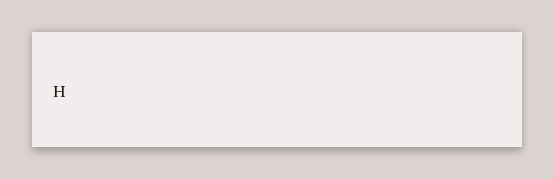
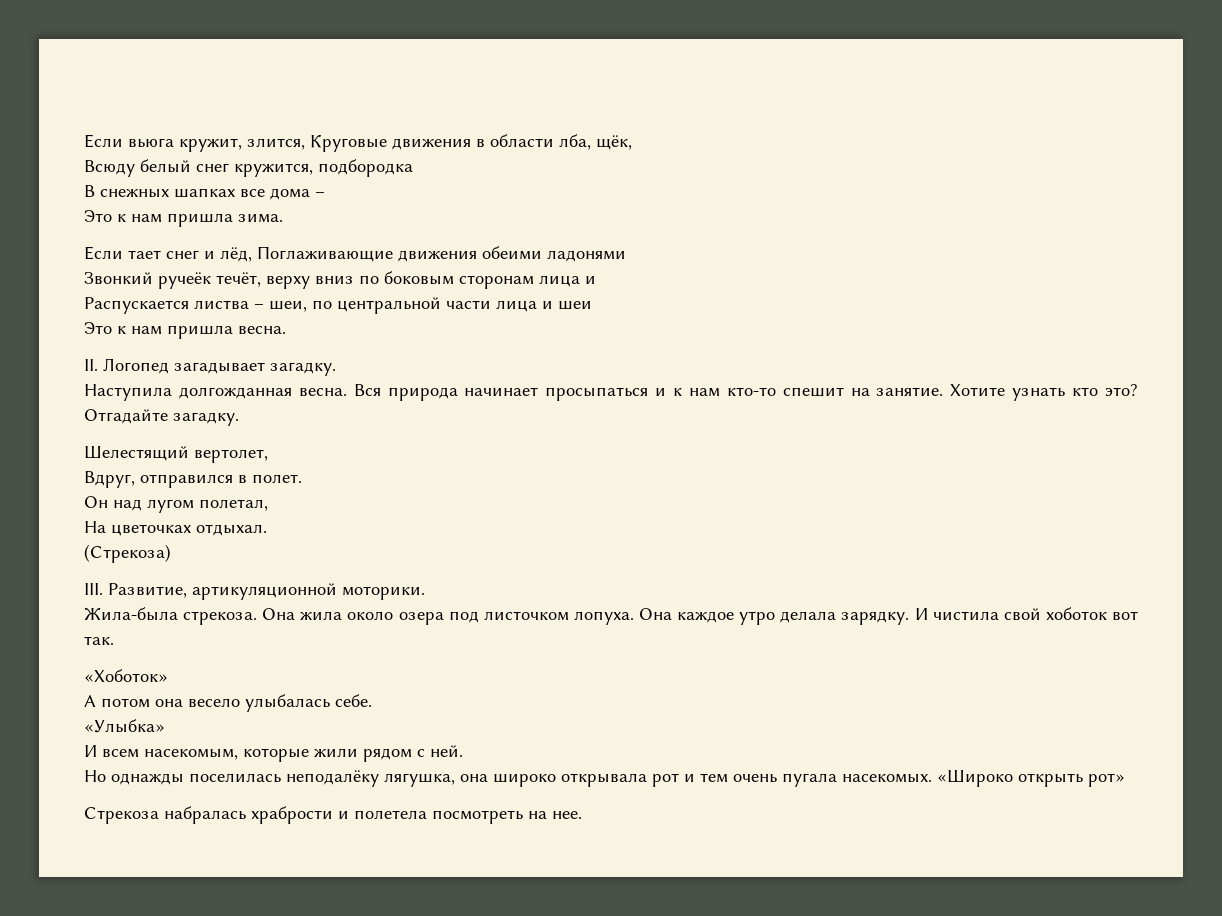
[53,86,66,97] Н -> [84,134,632,152] [84,159,413,177] [84,185,325,200] [84,210,283,227] [84,246,626,262] [84,271,596,289] [84,297,592,314] [84,322,286,339] [84,358,336,376] [84,384,1138,401] [84,409,239,426] [84,446,268,463] [84,471,302,488] [84,496,268,513] [84,521,267,536] [84,544,171,563] [84,583,425,600] [84,607,1138,625] [84,636,114,645] [84,669,168,682] [84,694,372,712] [84,719,165,733] [84,745,463,762] [84,770,1125,787] [84,806,582,824] Если вьюга кружит, злится, Круговые движения в области лба, щёк, // Всюду белый снег кружится, подбородка // В снежных шапках все дома – // Это к нам пришла зима. // Если тает снег и лёд, Поглаживающие движения обеими ладонями // Звонкий ручеёк течёт, верху вниз по боковым сторонам лица и // Распускается листва – шеи, по центральной части лица и шеи // Это к нам пришла весна. // II. Логопед загадывает загадку. // Наступила долгожданная весна. Вся природа начинает просыпаться и к нам кто-то спешит на занятие. Хотите узнать кто это? Отгадайте загадку. // Шелестящий вертолет, // Вдруг, отправился в полет. // Он над лугом полетал, // На цветочках отдыхал. // (Стрекоза) // III. Развитие, артикуляционной моторики. // Жила-была стрекоза. Она жила около озера под листочком лопуха. Она каждое утро делала зарядку. И чистила свой хоботок вот так. // «Хоботок» // А потом она весело улыбалась себе. // «Улыбка» // И всем насекомым, которые жили рядом с ней. // Но однажды поселилась неподалёку лягушка, она широко открывала рот и тем очень пугала насекомых. «Широко открыть рот» // Стрекоза набралась храбрости и полетела посмотреть на нее.

